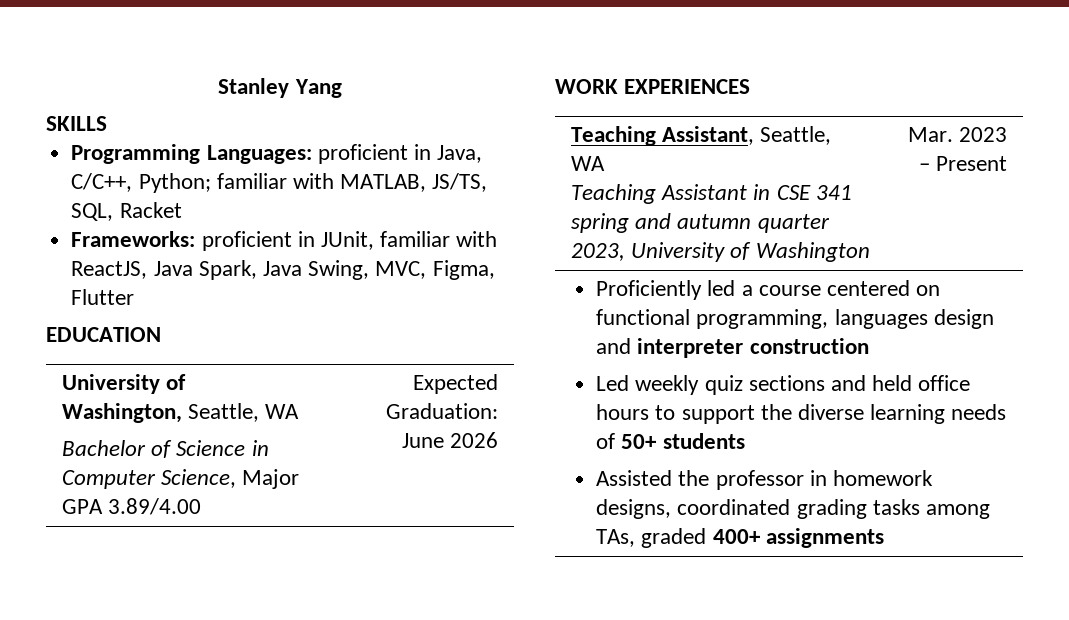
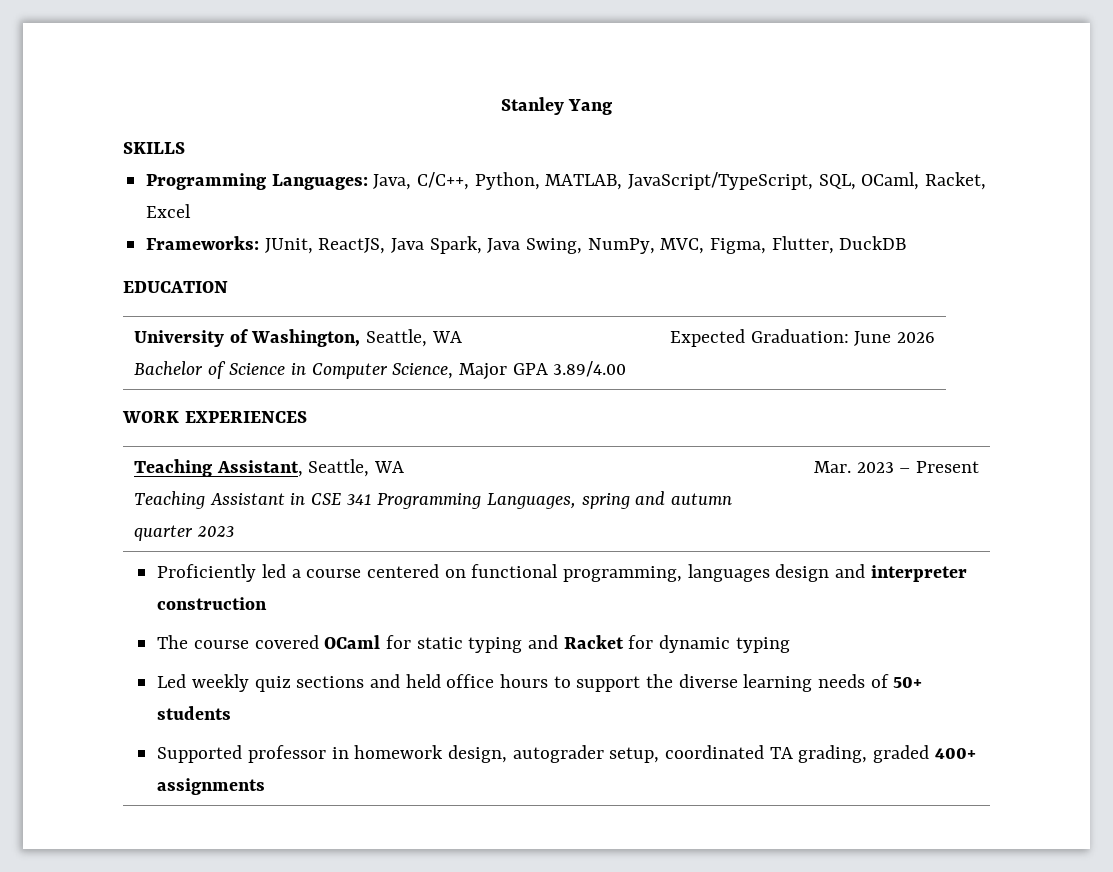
[317,144,483,164] [71,173,488,193] [71,202,182,221] [71,231,498,251] proficient in Java, C/C++, Python; familiar with MATLAB, JS/TS, SQL, Racket // Frameworks: proficient in JUnit, familiar with -> [373,172,987,190] [146,204,192,218] [146,236,313,254] Java, C/C++, Python, MATLAB, JavaScript/TypeScript, SQL, OCaml, Racket, Excel // Frameworks: JUnit,
(370, 270) none -> [587,238,655,254] NumPy,
[71,289,135,305] Flutter -> [771,236,907,254] Flutter, DuckDB
(852, 192) none -> [377,493,577,509] Programming Languages,
[570,242,870,262] 2023, University of Washington -> [196,526,234,537] 2023
(869, 346) none -> [157,635,790,653] // The course covered OCaml for static typing and Racket for dynamic typing
[596,470,710,486] Assisted the -> [157,745,243,763] Supported
[596,499,991,519] [596,529,636,547] designs, coordinated grading tasks among TAs, -> [447,745,868,763] design, autograder setup, coordinated TA grading,

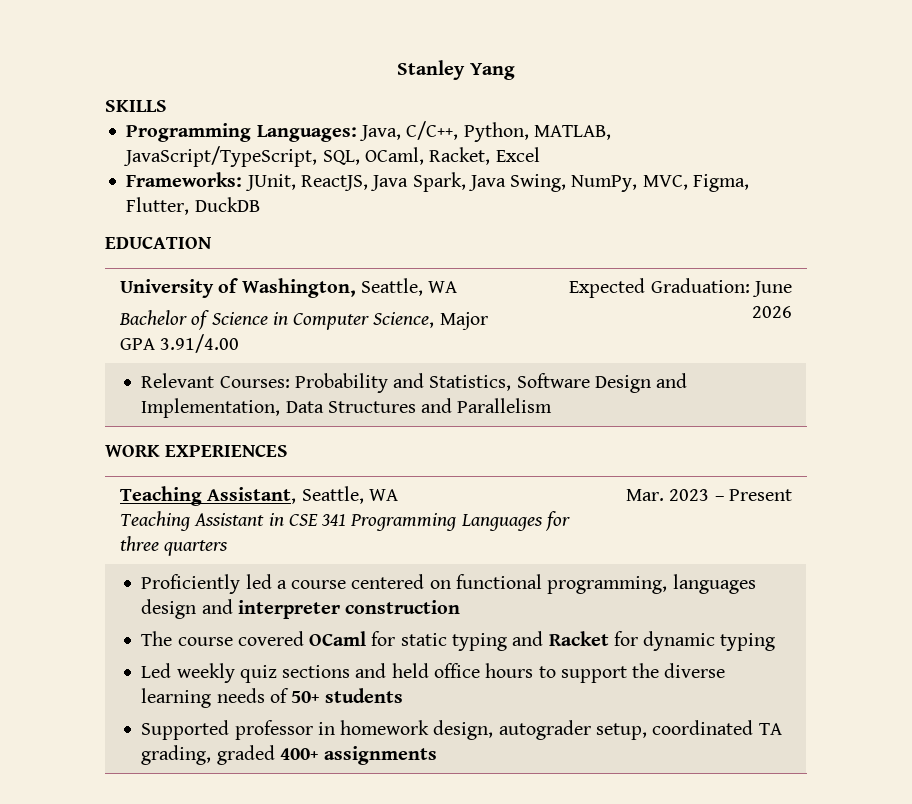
[553,361,627,377] 3.89/4.00 -> [160,334,240,353] 3.91/4.00
(935, 337) none -> [141,373,688,393] [141,398,553,418] // Relevant Courses: Probability and Statistics, Software Design and Implementation, Data Structures and Parallelism
[487,491,733,509] [134,525,234,541] Languages, spring and autumn quarter 2023 -> [460,511,570,531] [119,536,229,556] Languages for three quarters

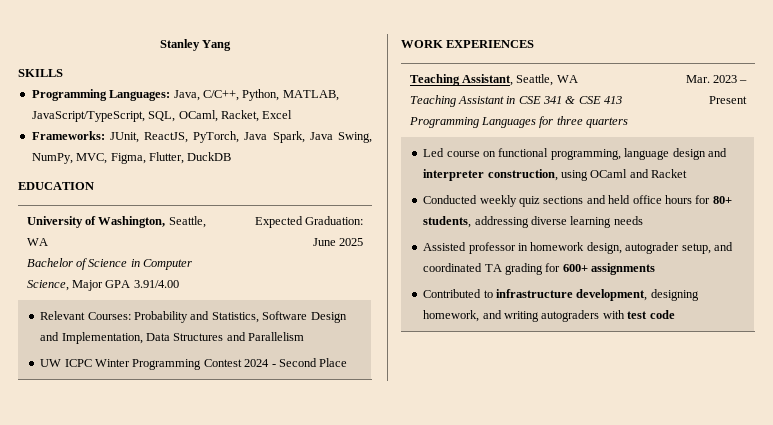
(368, 183) none -> [193,131,240,143] PyTorch,
[752,306,793,318] 2026 -> [339,238,364,246] 2025
(553, 405) none -> [40,358,348,370] // UW ICPC Winter Programming Contest 2024 - Second Place
(347, 520) none -> [565,96,623,104] & CSE 413
[141,574,425,594] Proficiently led a course centered -> [423,148,480,157] Led course
[672,574,756,594] languages -> [624,148,670,160] language
[345,600,461,614] [141,631,776,651] [141,663,172,678] construction // The course covered OCaml for static typing and Racket for dynamic typing // Led -> [487,169,688,181] [423,195,478,204] construction, using OCaml and Racket // Conducted
[538,663,660,683] to support the -> [695,195,732,204] [423,216,529,228] for 80+ students, addressing
[269,688,404,703] [141,720,230,740] of 50+ students // Supported -> [423,242,467,251] // Assisted
(648, 731) none -> [713,242,733,251] and
[141,745,438,765] grading, graded 400+ assignments -> [505,263,656,275] [423,289,699,301] [423,310,675,322] grading for 600+ assignments // Contributed to infrastructure development, designing homework, and writing autograders with test code

